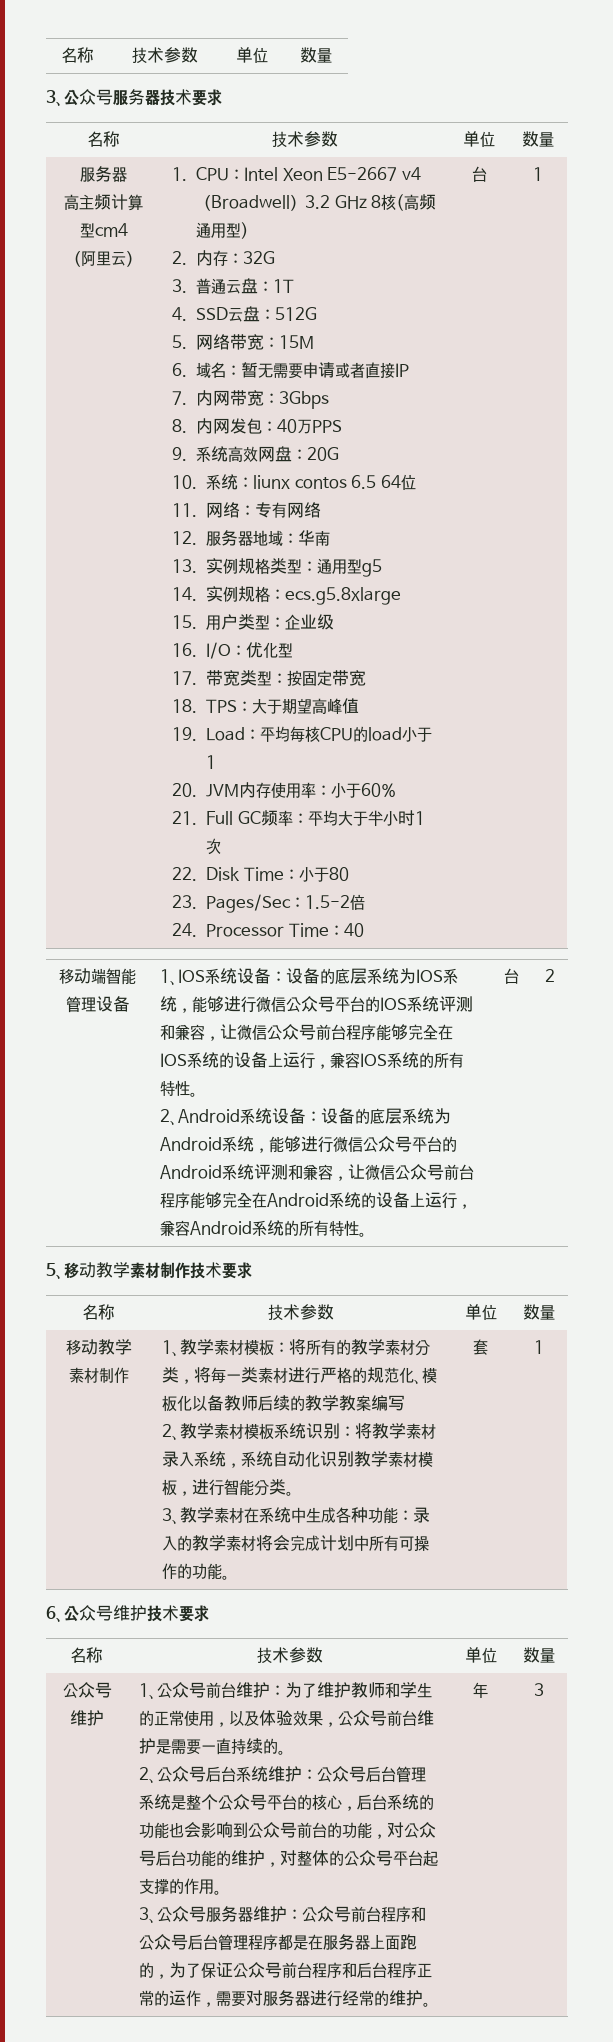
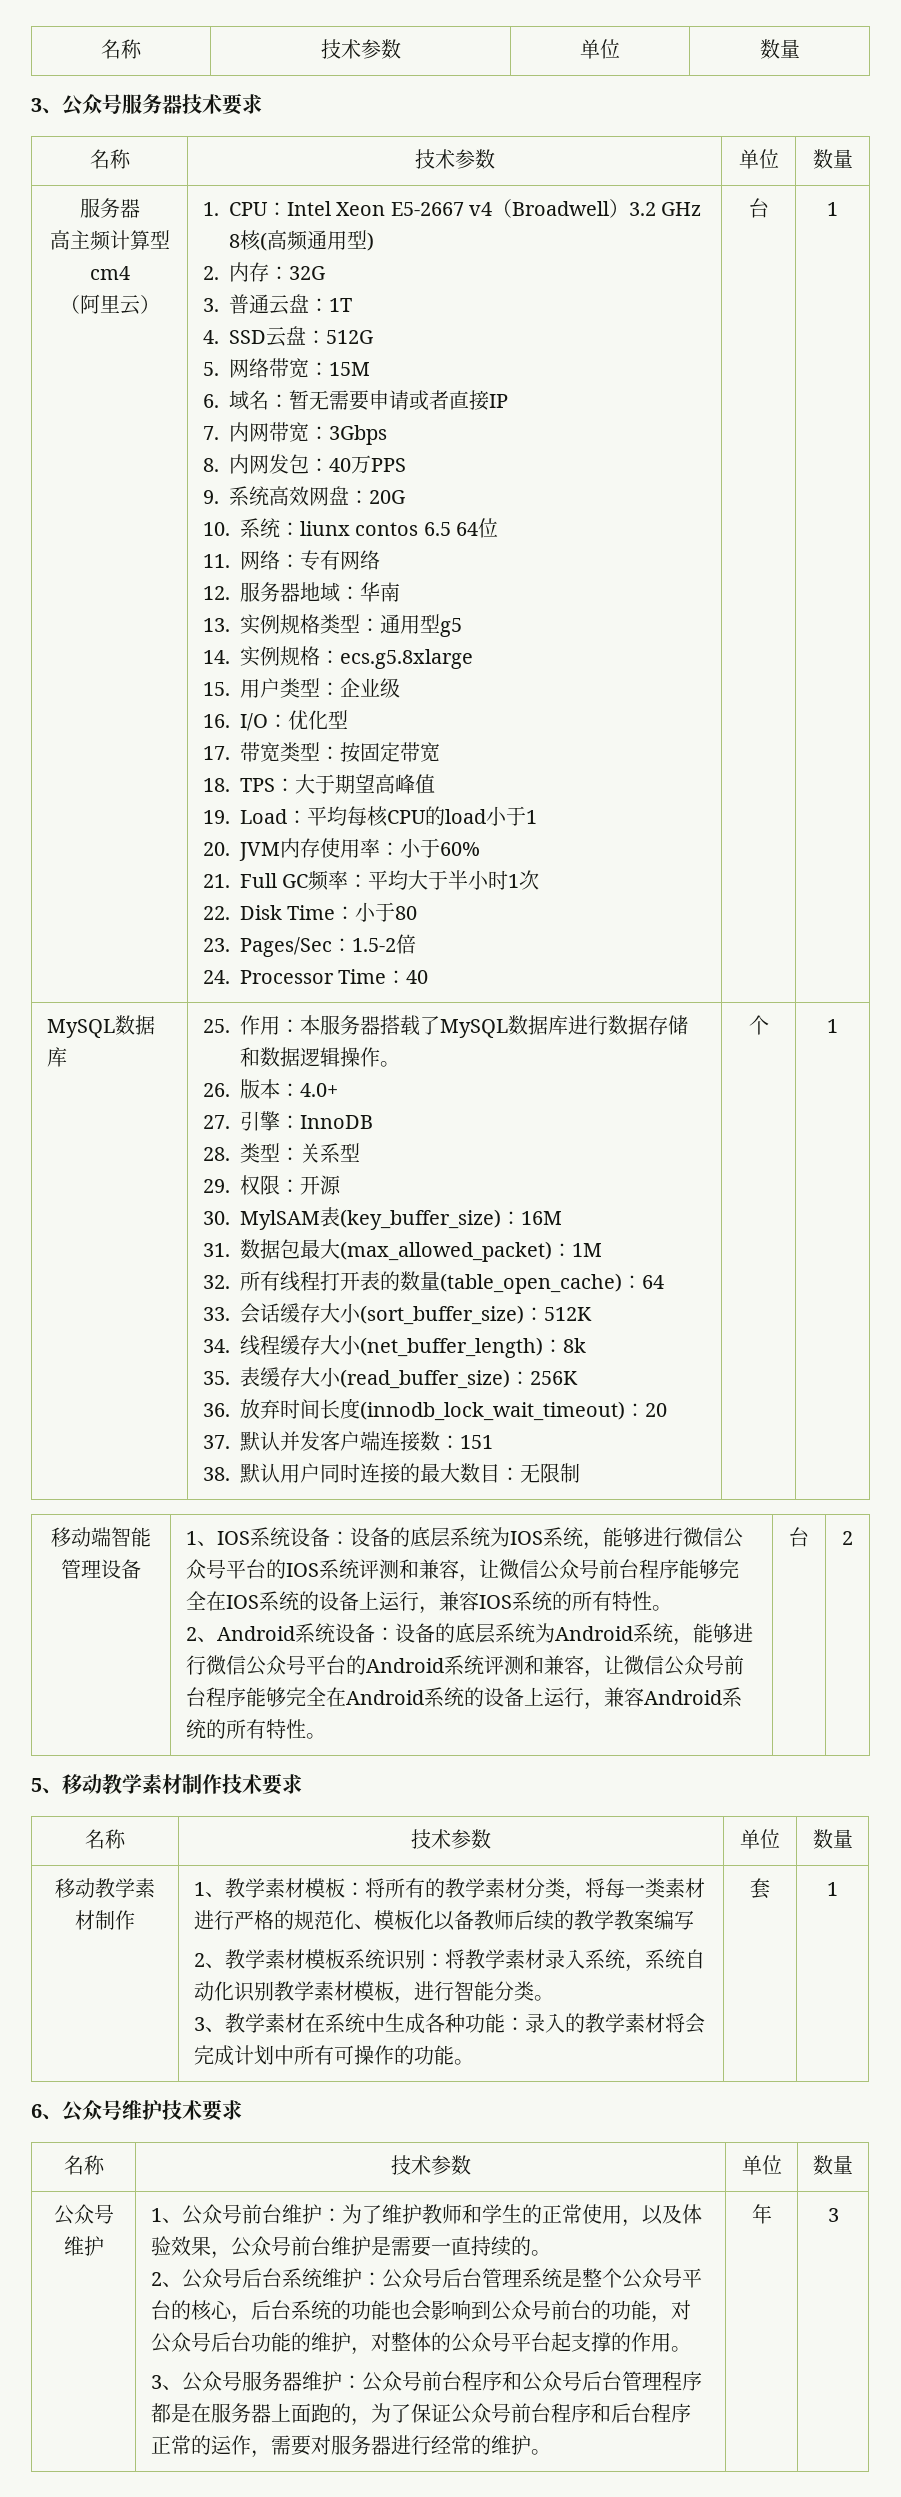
(543, 174) none -> [46,1015,155,1038] [46,1047,67,1067] [202,1015,688,1038] [239,1047,400,1067] [202,1079,338,1099] [202,1111,373,1131] [202,1143,360,1163] [202,1175,341,1195] [202,1207,562,1230] [202,1239,602,1262] [202,1271,664,1294] [202,1303,592,1325] [202,1335,586,1358] [202,1367,578,1389] [202,1398,667,1421] [202,1431,493,1452] [202,1463,580,1484] [748,1015,769,1035] [827,1019,838,1033] // MySQL数据库 | 25.作用：本服务器搭载了MySQL数据库进行数据存储和数据逻辑操作。 // 26.版本：4.0+ // 27.引擎：InnoDB // 28.类型：关系型 // 29.权限：开源 // 30. MylSAM表(key_buffer_size)：16M // 31.数据包最大(max_allowed_packet)：1M // 32.所有线程打开表的数量(table_open_cache)：64 // 33.会话缓存大小(sort_buffer_size)：512K // 34.线程缓存大小(net_buffer_length)：8k // 35.表缓存大小(read_buffer_size)：256K // 36.放弃时间长度(innodb_lock_wait_timeout)：20 // 37.默认并发客户端连接数：151 // 38.默认用户同时连接的最大数目：无限制 | 个 | 1

